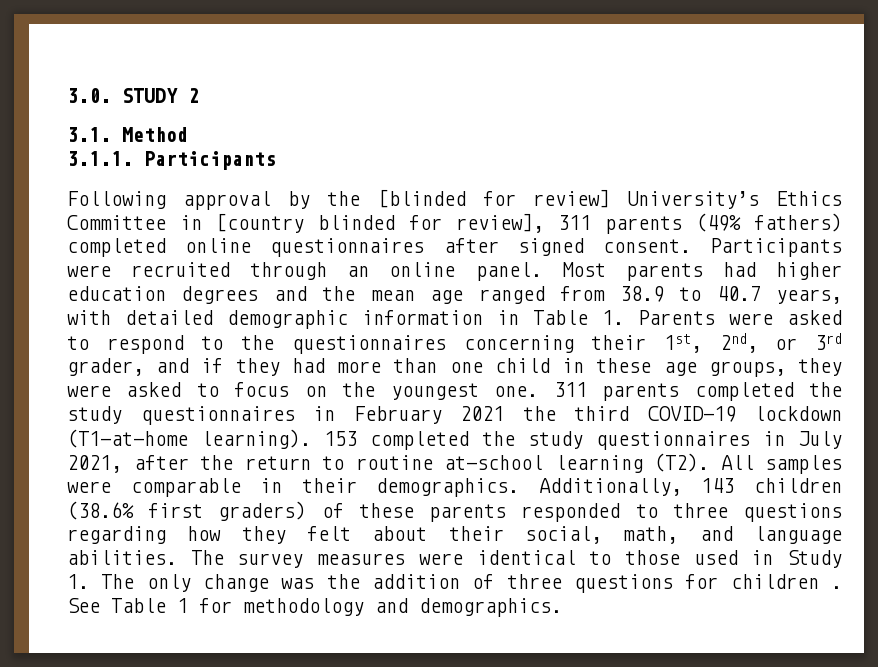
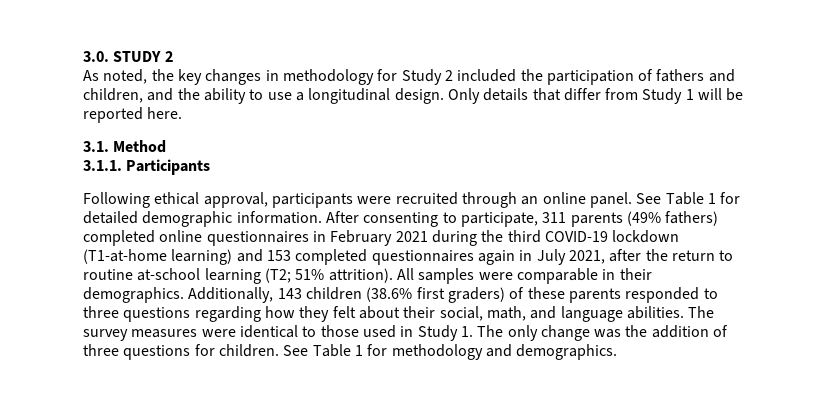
(199, 95) none -> [83,69,735,85] [83,88,744,104] [83,107,183,123] // As noted, the key changes in methodology for Study 2 included the participation of fathers and children, and the ability to use a longitudinal design. Only details that differ from Study 1 will be reported here.
[183,189,842,210] [67,213,544,233] approval by the [blinded for review] University’s Ethics Committee in [country blinded for review], -> [154,192,741,208] [83,211,538,227] ethical approval, participants were recruited through an online panel. See Table 1 for detailed demographic information. After consenting to participate,
[443,238,842,257] [67,262,842,281] [67,286,842,304] [67,310,842,329] [67,333,843,354] [67,358,843,377] [67,382,842,401] [67,406,295,425] after signed consent. Participants were recruited through an online panel. Most parents had higher education degrees and the mean age ranged from 38.9 to 40.7 years, with detailed demographic information in Table 1. Parents were asked to respond to the questionnaires concerning their 1st, 2nd, or 3rd grader, and if they had more than one child in these age groups, they were asked to focus on the youngest one. 311 parents completed the study questionnaires -> (309, 238) none
(504, 413) none -> [431,230,477,246] during
[201,429,750,450] learning). 153 completed the study questionnaires -> [171,249,515,265] learning) and 153 completed questionnaires again
[654,453,709,472] (T2). -> [264,268,393,283] (T2; 51% attrition).
[730,574,843,589] children . -> [218,344,279,357] children.

